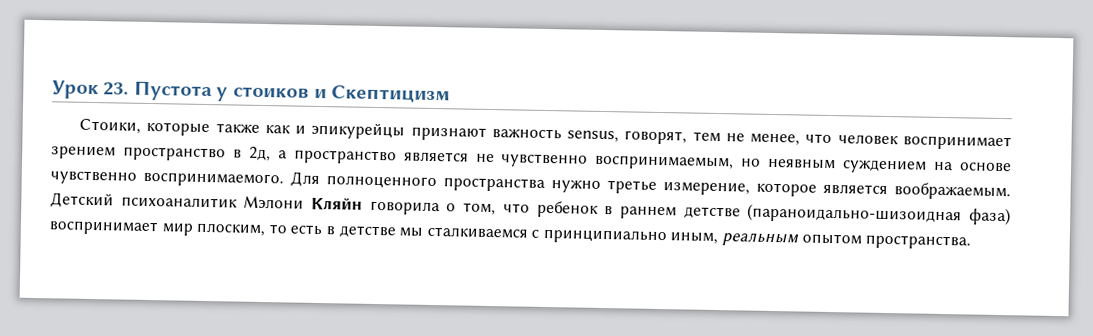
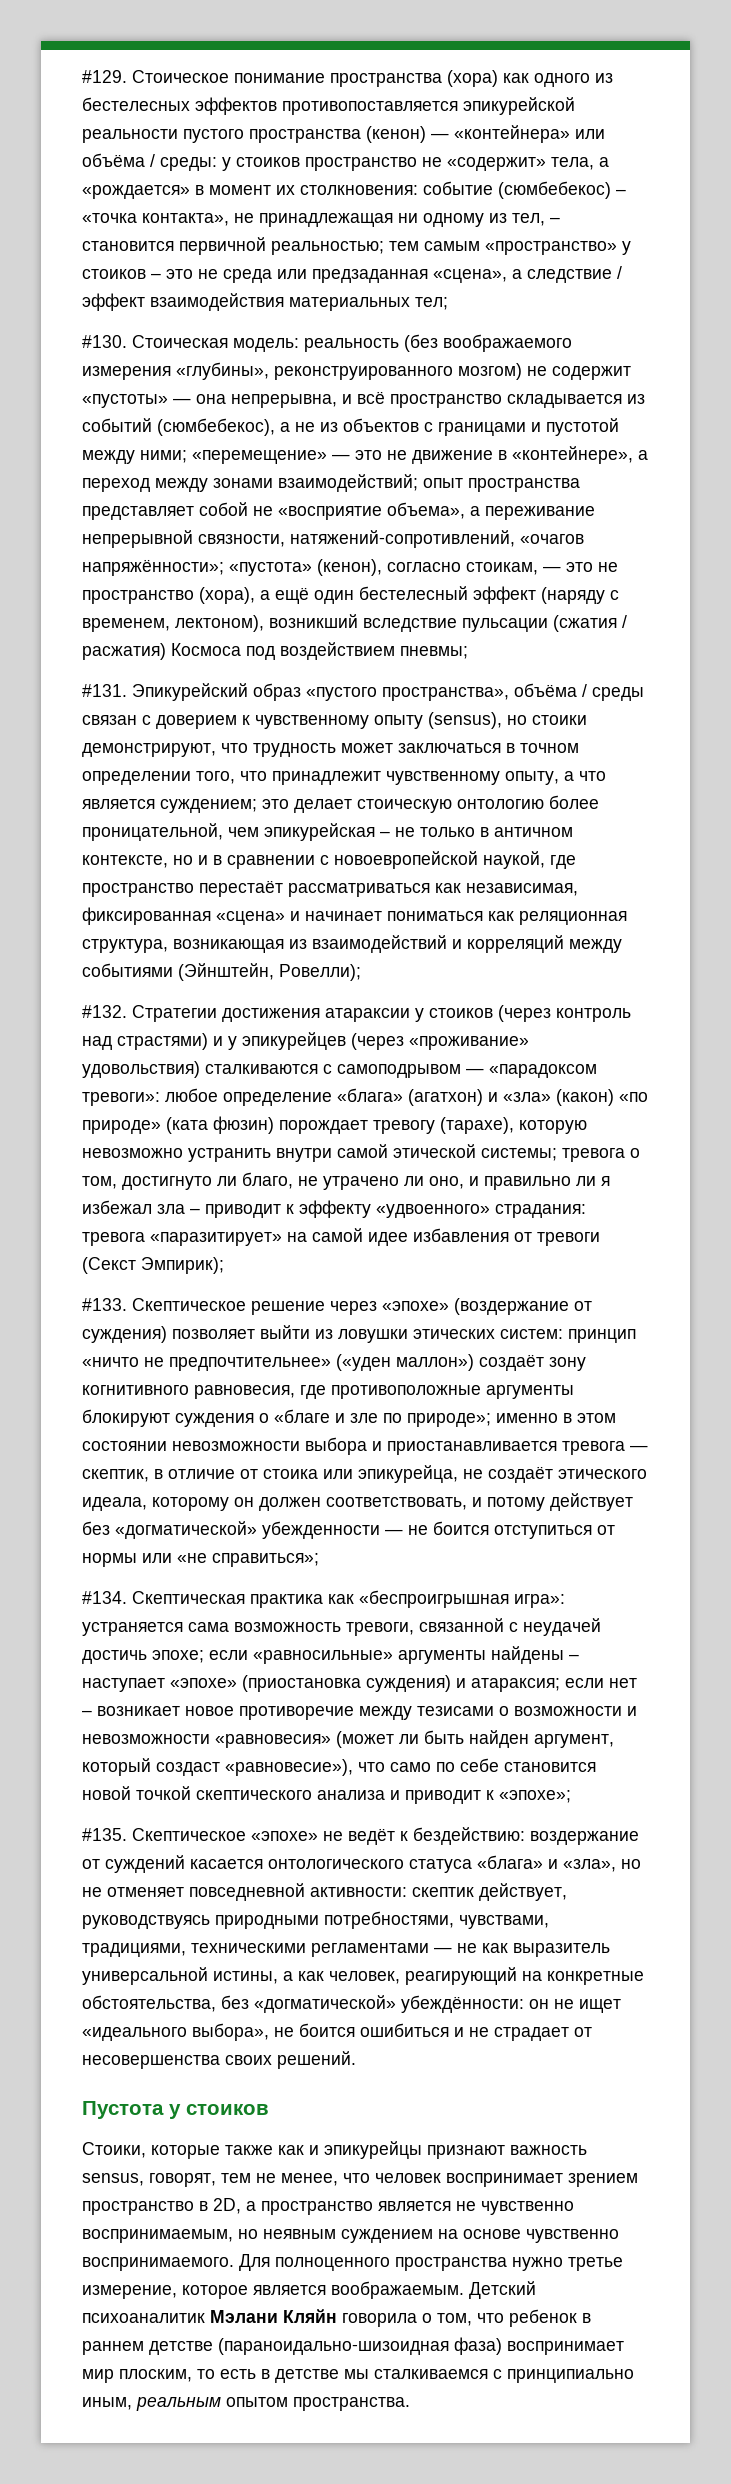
[52,80,130,100] Урок 23. -> [82,70,613,87] [82,97,575,115] [82,125,605,143] [82,153,609,171] [82,181,626,199] [82,213,560,227] [82,237,631,255] [82,266,622,283] [82,293,448,311] [82,334,572,352] [82,362,631,380] [82,391,645,408] [82,418,619,436] [82,446,648,464] [82,474,580,492] [82,502,595,520] [82,530,584,548] [82,559,618,576] [82,586,619,604] [82,614,627,632] [82,642,468,660] [82,683,644,701] [82,712,587,729] [82,743,579,757] [82,771,606,785] [82,795,599,813] [82,823,573,841] [82,851,576,869] [82,880,578,897] [82,907,627,925] [82,935,622,953] [82,963,361,981] [82,1005,631,1022] [82,1032,529,1050] [82,1061,597,1078] [82,1088,648,1106] [82,1116,587,1134] [82,1144,640,1162] [82,1172,610,1190] [82,1200,586,1218] [82,1228,600,1246] [82,1257,224,1274] [82,1298,592,1315] [82,1325,636,1343] [82,1354,586,1371] [82,1385,574,1399] [82,1409,616,1427] [82,1437,648,1455] [82,1465,647,1483] [82,1493,633,1511] [82,1521,615,1539] [82,1553,319,1567] [82,1590,565,1608] [82,1618,601,1636] [82,1646,579,1664] [82,1675,637,1692] [82,1706,637,1720] [82,1730,614,1748] [82,1758,596,1776] [82,1786,571,1804] [82,1827,639,1845] [82,1855,641,1873] [82,1883,567,1901] [82,1911,549,1929] [82,1943,610,1957] [82,1967,644,1985] [82,1995,621,2013] [82,2023,592,2041] [82,2051,356,2069] #129. Стоическое понимание пространства (хора) как одного из бестелесных эффектов противопоставляется эпикурейской реальности пустого пространства (кенон) — «контейнера» или объёма / среды: у стоиков пространство не «содержит» тела, а «рождается» в момент их столкновения: событие (сюмбебекос) – «точка контакта», не принадлежащая ни одному из тел, – становится первичной реальностью; тем самым «пространство» у стоиков – это не среда или предзаданная «сцена», а следствие / эффект взаимодействия материальных тел; // #130. Стоическая модель: реальность (без воображаемого измерения «глубины», реконструированного мозгом) не содержит «пустоты» — она непрерывна, и всё пространство складывается из событий (сюмбебекос), а не из объектов с границами и пустотой между ними; «перемещение» — это не движение в «контейнере», а переход между зонами взаимодействий; опыт пространства представляет собой не «восприятие объема», а переживание непрерывной связности, натяжений-сопротивлений, «очагов напряжённости»; «пустота» (кенон), согласно стоикам, — это не пространство (хора), а ещё один бестелесный эффект (наряду с временем, лектоном), возникший вследствие пульсации (сжатия / расжатия) Космоса под воздействием пневмы; // #131. Эпикурейский образ «пустого пространства», объёма / среды связан с доверием к чувственному опыту (sensus), но стоики демонстрируют, что трудность может заключаться в точном определении того, что принадлежит чувственному опыту, а что является суждением; это делает стоическую онтологию более проницательной, чем эпикурейская – не только в античном контексте, но и в сравнении с новоевропейской наукой, где пространство перестаёт рассматриваться как независимая, фиксированная «сцена» и начинает пониматься как реляционная структура, возникающая из взаимодействий и корреляций между событиями (Эйнштейн, Ровелли); // #132. Стратегии достижения атараксии у стоиков (через контроль над страстями) и у эпикурейцев (через «проживание» удовольствия) сталкиваются с самоподрывом — «парадоксом тревоги»: любое определение «блага» (агатхон) и «зла» (какон) «по природе» (ката фюзин) порождает тревогу (тарахе), которую невозможно устранить внутри самой этической системы; тревога о том, достигнуто ли благо, не утрачено ли оно, и правильно ли я избежал зла – приводит к эффекту «удвоенного» страдания: тревога «паразитирует» на самой идее избавления от тревоги (Секст Эмпирик); // #133. Скептическое решение через «эпохе» (воздержание от суждения) позволяет выйти из ловушки этических систем: принцип «ничто не предпочтительнее» («уден маллон») создаёт зону когнитивного равновесия, где противоположные аргументы блокируют суждения о «благе и зле по природе»; именно в этом состоянии невозможности выбора и приостанавливается тревога — скептик, в отличие от стоика или эпикурейца, не создаёт этического идеала, которому он должен соответствовать, и потому действует без «догматической» убежденности — не боится отступиться от нормы или «не справиться»; // #134. Скептическая практика как «беспроигрышная игра»: устраняется сама возможность тревоги, связанной с неудачей достичь эпохе; если «равносильные» аргументы найдены – наступает «эпохе» (приостановка суждения) и атараксия; если нет – возникает новое противоречие между тезисами о возможности и невозможности «равновесия» (может ли быть найден аргумент, который создаст «равновесие»), что само по себе становится новой точкой скептического анализа и приводит к «эпохе»; // #135. Скептическое «эпохе» не ведёт к бездействию: воздержание от суждений касается онтологического статуса «блага» и «зла», но не отменяет повседневной активности: скептик действует, руководствуясь природными потребностями, чувствами, традициями, техническими регламентами — не как выразитель универсальной истины, а как человек, реагирующий на конкретные обстоятельства, без «догматической» убеждённости: он не ищет «идеального выбора», не боится ошибиться и не страдает от несовершенства своих решений. //
[314,85,452,104] и Скептицизм -> (269, 2109) none
[248,146,271,162] 2д, -> [213,2198,241,2214] 2D,
[243,195,305,209] Мэлони -> [210,2310,278,2323] Мэлани

